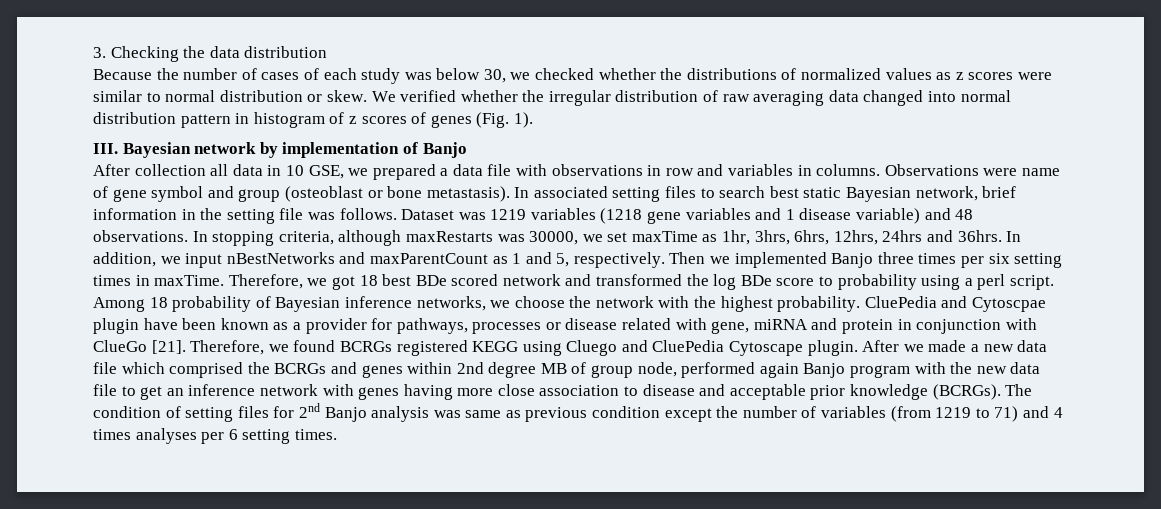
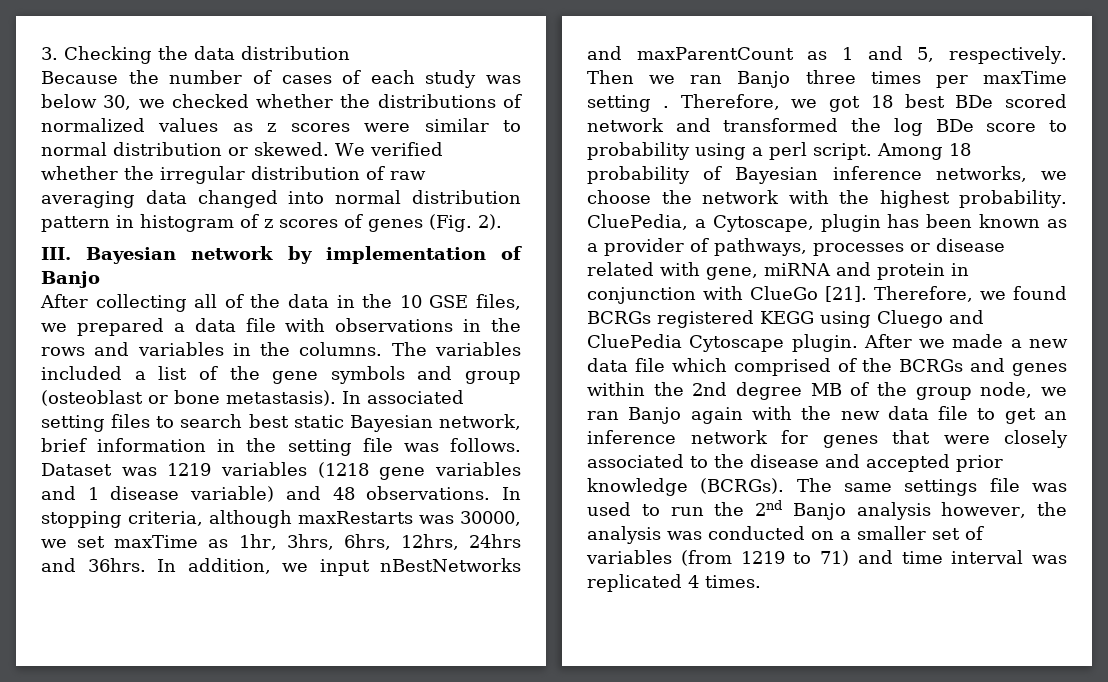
[326,90,367,102] skew. -> [254,142,329,156] skewed.
[513,112,533,128] 1). -> [478,214,502,230] 2).
[134,164,344,179] collection all data in 10 GSE, -> [95,294,522,312] collecting all of the data in the 10 GSE files,
[665,168,694,176] row -> [491,318,521,332] [41,347,85,356] the rows
[816,164,1060,176] [93,186,204,202] columns. Observations were name of gene symbol -> [260,342,521,356] [41,366,405,384] the columns. The variables included a list of the gene symbols
[734,252,827,268] implemented -> [690,75,723,84] ran
[988,253,1063,268] [93,275,225,286] six setting times in maxTime. -> [983,71,1067,84] [587,95,669,112] maxTime setting .
[864,296,1047,312] [93,318,178,334] CluePedia and Cytoscpae plugin have -> [587,214,920,232] CluePedia, a Cytoscape, plugin has
[371,318,393,330] for -> [690,238,709,252] of
(244, 370) none -> [837,358,857,372] of
(453, 368) none -> [653,382,684,396] the
(587, 368) none -> [877,382,907,396] the
[681,362,911,378] performed again Banjo program -> [1041,387,1067,396] [587,407,743,424] we ran Banjo again
[322,384,639,400] with genes having more close association to -> [781,430,1068,448] [587,454,744,468] for genes that were closely associated to the
[729,384,806,400] acceptable -> [866,454,950,472] accepted
[93,403,797,422] condition of setting files for 2nd Banjo analysis was same as previous condition except the number -> [844,478,1067,496] [587,500,1067,520] [587,526,960,544] same settings file was used to run the 2nd Banjo analysis however, the analysis was conducted on a smaller set
[1053,407,1063,418] [93,428,291,444] 4 times analyses per 6 setting -> [901,550,1067,564] [587,574,699,592] time interval was replicated 4

